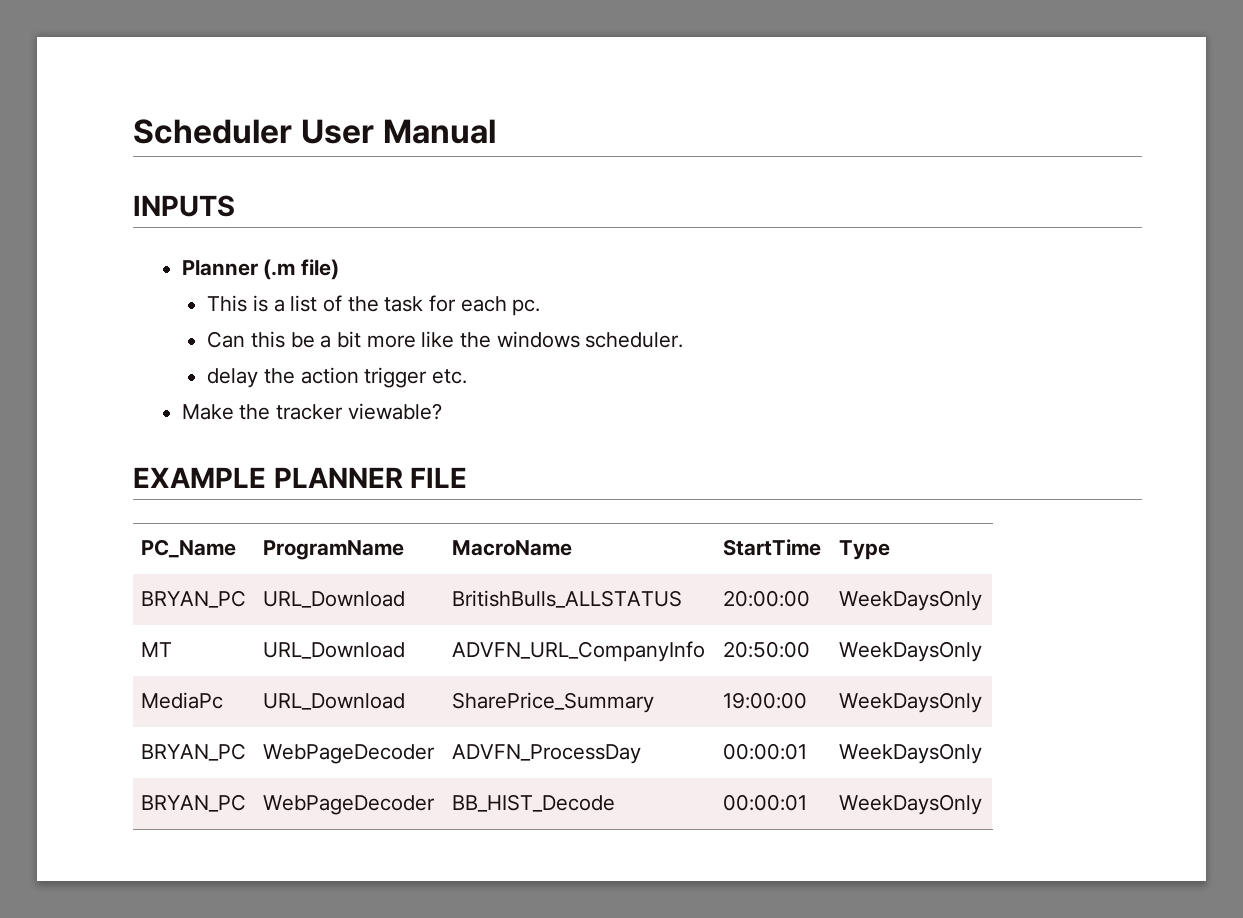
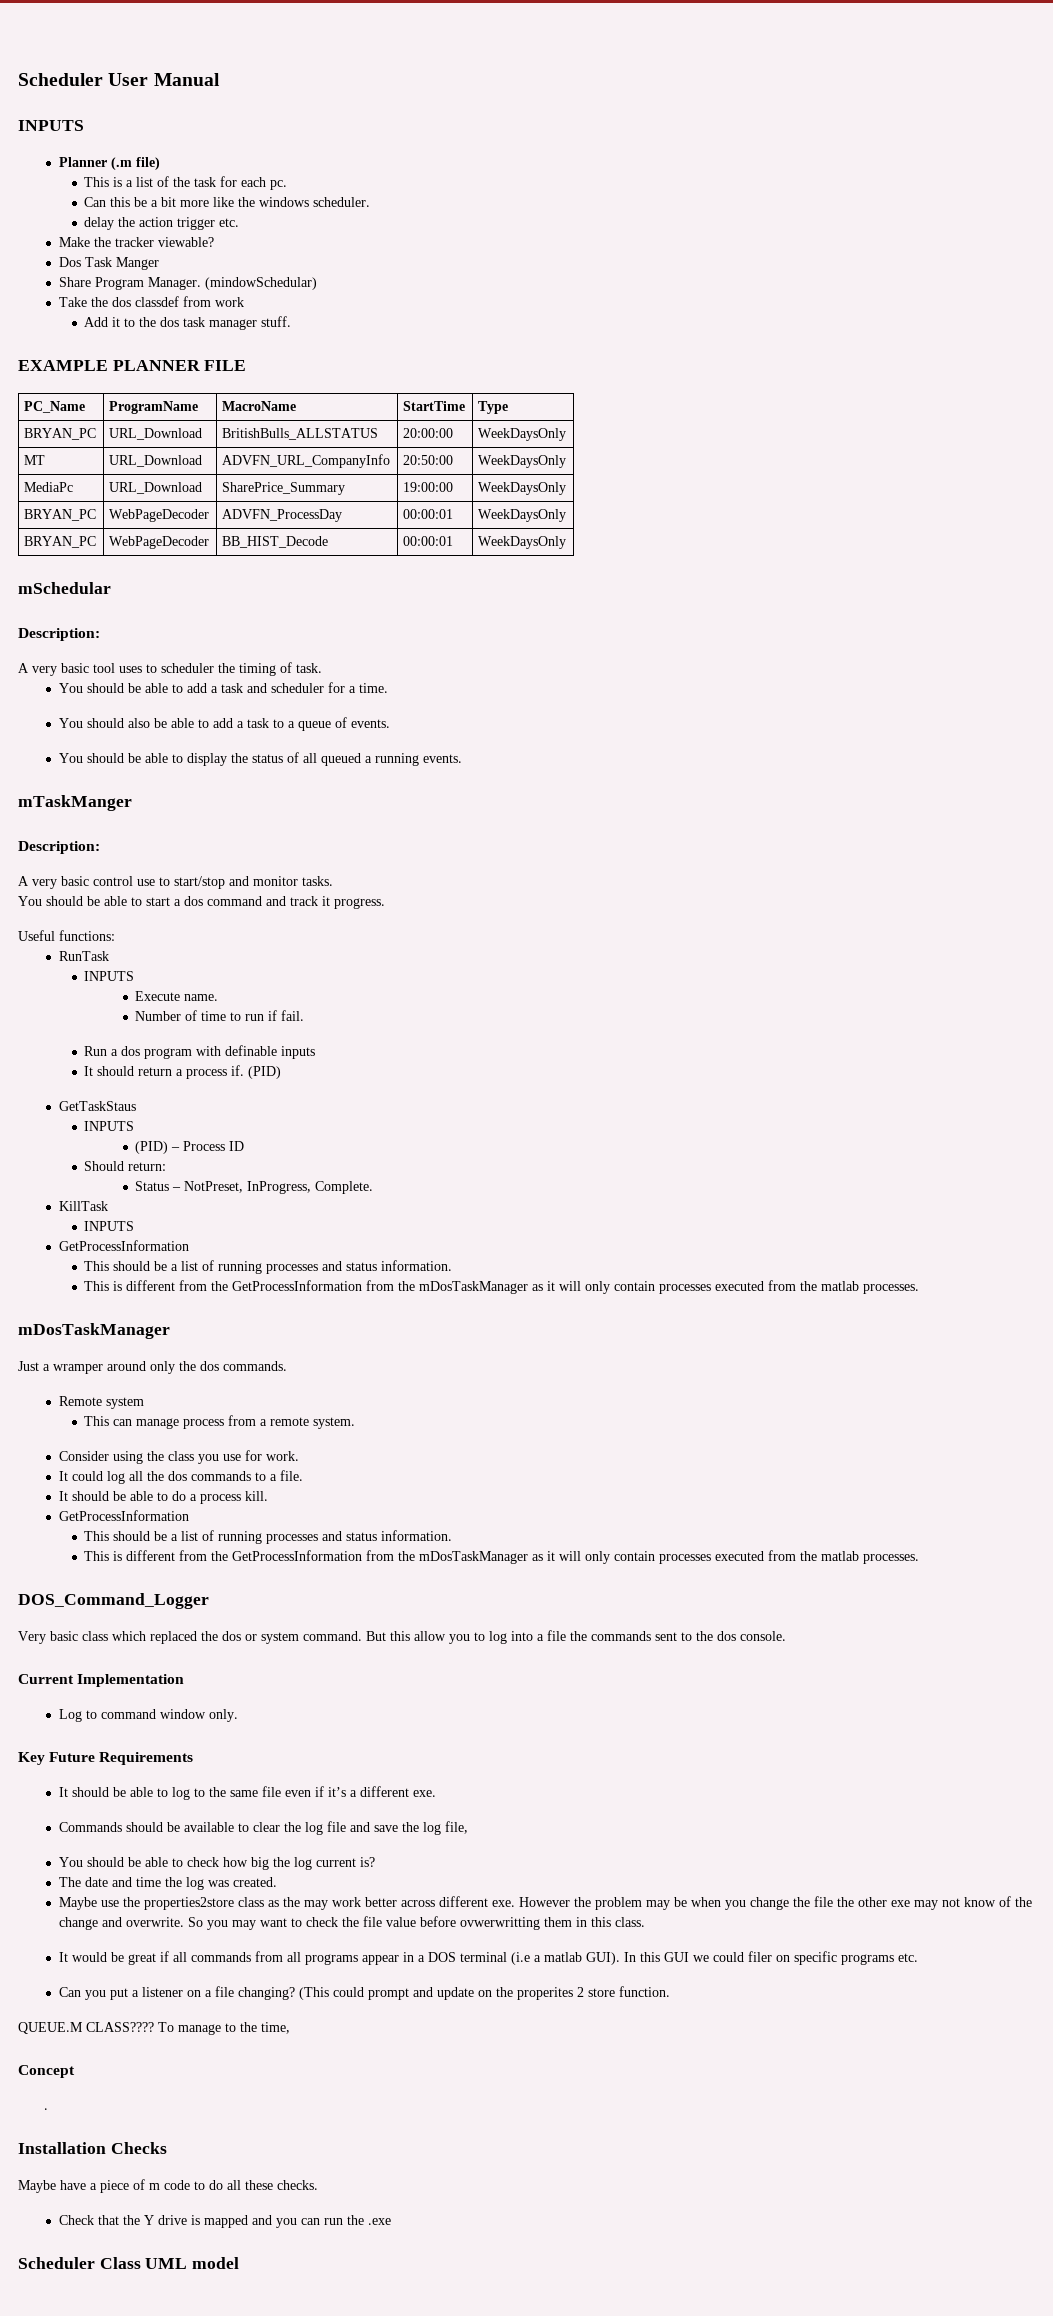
(442, 411) none -> [58,257,159,270] [58,277,317,290] [58,296,244,307] [84,316,292,330] // Dos Task Manger // Share Program Manager. (mindowSchedular) // Take the dos classdef from work // Add it to the dos task manager stuff.
(983, 804) none -> [18,582,111,594] [18,628,100,641] [18,662,322,676] [58,682,388,693] [58,717,390,731] [58,752,462,766] [18,795,132,811] [18,841,100,854] [18,876,333,889] [18,896,385,909] [18,930,115,941] [58,951,109,961] [84,971,135,981] [135,991,219,1001] [135,1010,305,1021] [84,1045,316,1059] [84,1065,282,1079] [58,1101,136,1111] [84,1121,135,1131] [135,1141,245,1154] [84,1161,167,1171] [135,1181,374,1194] [58,1201,108,1211] [84,1221,135,1231] [58,1240,189,1251] [84,1260,453,1274] [84,1280,920,1294] [18,1323,170,1339] [18,1361,287,1374] [58,1396,144,1409] [84,1415,356,1429] [58,1450,299,1464] [58,1470,303,1484] [58,1491,268,1504] [58,1510,189,1521] [84,1530,453,1544] [84,1550,920,1564] [18,1593,209,1609] [18,1630,786,1644] [18,1674,185,1687] [58,1709,238,1722] [18,1752,194,1765] [58,1786,436,1800] [58,1821,468,1835] [58,1857,375,1870] [58,1877,277,1890] [58,1896,1032,1910] [58,1916,645,1930] [58,1951,918,1965] [58,1986,670,2000] [18,2022,290,2035] [18,2065,75,2078] [43,2108,48,2110] [18,2142,167,2154] [18,2179,318,2193] [58,2215,391,2228] [18,2257,240,2269] // mSchedular // Description: // A very basic tool uses to scheduler the timing of task. // You should be able to add a task and scheduler for a time. // You should also be able to add a task to a queue of events. // You should be able to display the status of all queued a running events. // mTaskManger // Description: // A very basic control use to start/stop and monitor tasks. // You should be able to start a dos command and track it progress. // Useful functions: // RunTask // INPUTS // Execute name. // Number of time to run if fail. // Run a dos program with definable inputs // It should return a process if. (PID) // GetTaskStaus // INPUTS // (PID) – Process ID // Should return: // Status – NotPreset, InProgress, Complete. // KillTask // INPUTS // GetProcessInformation // This should be a list of running processes and status information. // This is different from the GetProcessInformation from the mDosTaskManager as it will only contain processes executed from the matlab processes. // mDosTaskManager // Just a wramper around only the dos commands. // Remote system // This can manage process from a remote system. // Consider using the class you use for work. // It could log all the dos commands to a file. // It should be able to do a process kill. // GetProcessInformation // This should be a list of running processes and status information. // This is different from the GetProcessInformation from the mDosTaskManager as it will only contain processes executed from the matlab processes. // DOS_Command_Logger // Very basic class which replaced the dos or system command. But this allow you to log into a file the commands sent to the dos console. // Current Implementation // Log to command window only. // Key Future Requirements // It should be able to log to the same file even if it’s a different exe. // Commands should be available to clear the log file and save the log file, // You should be able to check how big the log current is? // The date and time the log was created. // Maybe use the properties2store class as the may work better across different exe. However the problem may be when you change the file the other exe may not know of the change and overwrite. So you may want to check the file value before ovwerwritting them in this class. // It would be great if all commands from all programs appear in a DOS terminal (i.e a matlab GUI). In this GUI we could filer on specific programs etc. // Can you put a listener on a file changing? (This could prompt and update on the properites 2 store function. // QUEUE.M CLASS???? To manage to the time, // Concept // . // Installation Checks // Maybe have a piece of m code to do all these checks. // Check that the Y drive is mapped and you can run the .exe // Scheduler Class UML model

